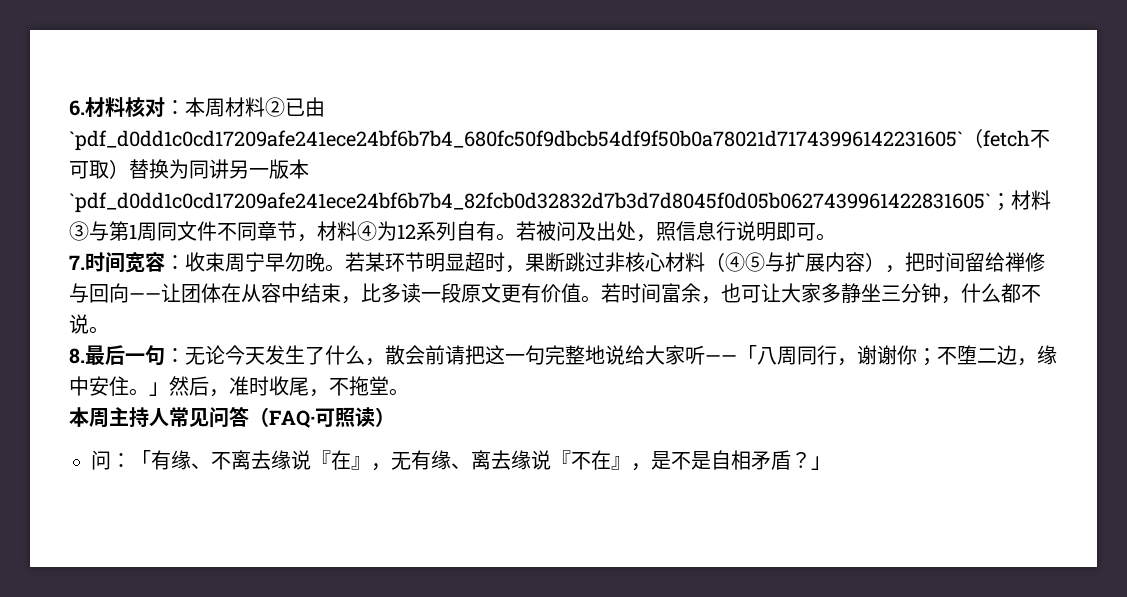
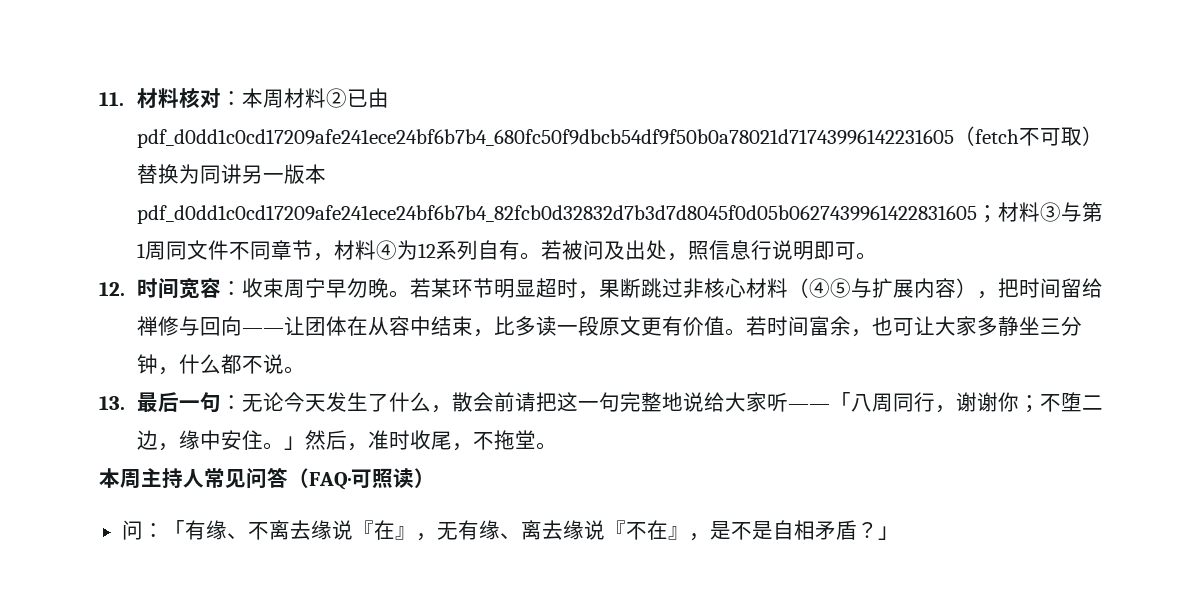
[69,100,85,116] 6. -> [99,92,124,106] 11.
[69,130,963,151] `pdf_d0dd1c0cd17209afe241ece24bf6b7b4_680fc50f9dbcb54df9f50b0a78021d71743996142231605` -> [136,129,954,148] pdf_d0dd1c0cd17209afe241ece24bf6b7b4_680fc50f9dbcb54df9f50b0a78021d71743996142231605
[69,192,991,213] `pdf_d0dd1c0cd17209afe241ece24bf6b7b4_82fcb0d32832d7b3d7d8045f0d05b0627439961422831605` -> [136,205,977,224] pdf_d0dd1c0cd17209afe241ece24bf6b7b4_82fcb0d32832d7b3d7d8045f0d05b0627439961422831605
[69,255,85,270] 7. -> [99,282,125,296] 12.
[69,348,85,364] 8. -> [99,396,125,410] 13.

